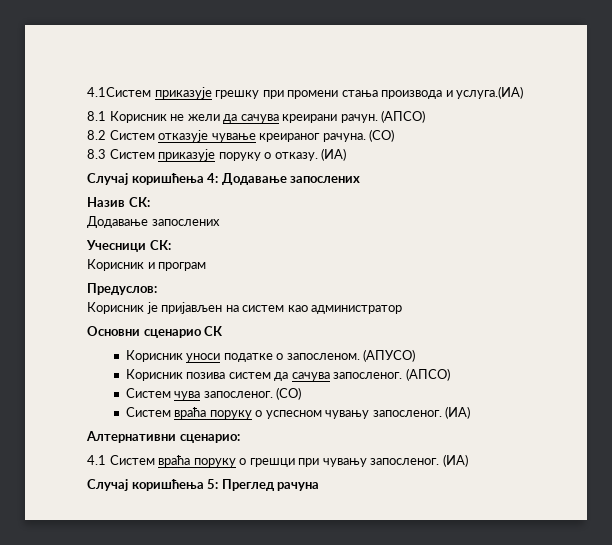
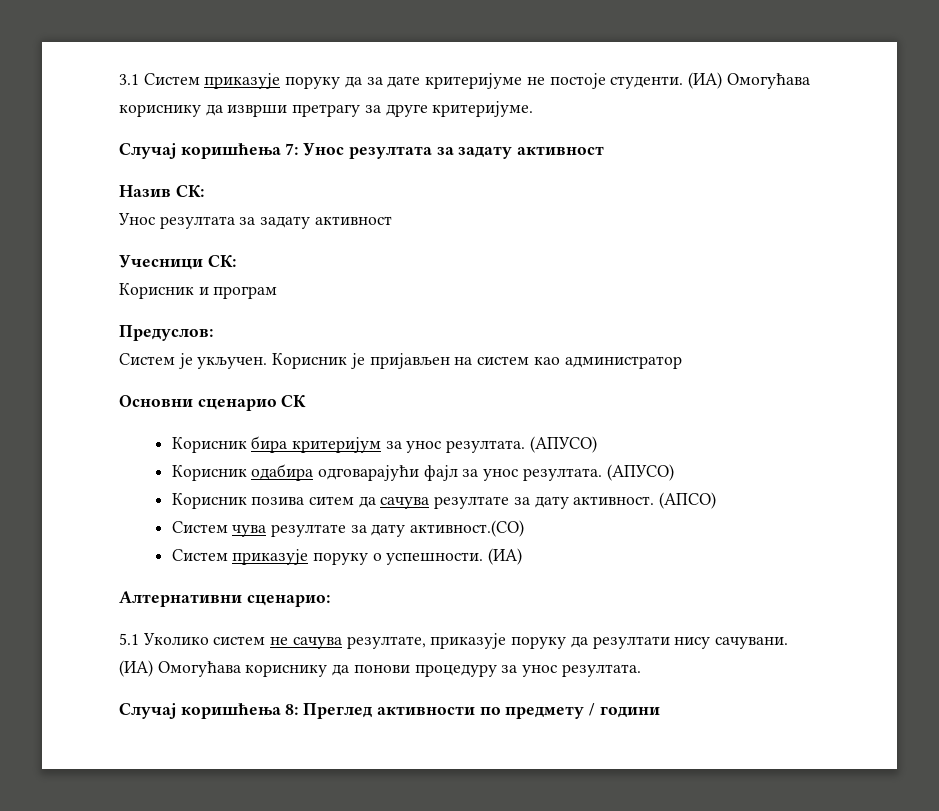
[87,86,524,99] [87,110,426,123] [87,129,395,142] [87,148,347,161] [87,173,361,185] [87,197,150,207] [87,216,220,228] 4.1Систем приказује грешку при промени стања производа и услуга.(ИА) // 8.1 Корисник не жели да сачува креирани рачун. (АПСО) // 8.2 Систем отказује чување креираног рачуна. (СО) // 8.3 Систем приказује поруку о отказу. (ИА) // Случај коришћења 4: Додавање запослених // Назив СК: // Додавање запослених -> [119,72,810,89] [119,101,534,117] [119,143,605,159] [119,185,204,198] [118,213,392,229] 3.1 Систем приказује поруку да за дате критеријуме не постоје студенти. (ИА) Омогућава кориснику да изврши претрагу за друге критеријуме. // Случај коришћења 7: Унос резултата за задату активност // Назив СК: // Унос резултата за задату активност
(157, 289) none -> [119,353,268,369] Систем је укључен.
[186,353,360,362] уноси податке о запосленом. -> [251,436,597,453] [171,464,602,481] бира критеријум за унос резултата. (АПУСО) // Корисник одабира одговарајући фајл за унос резултата.
[228,372,403,381] систем да сачува запосленог. -> [308,496,655,509] ситем да сачува резултате за дату активност.
[203,387,302,400] [125,407,442,419] запосленог. (СО) // Систем враћа поруку о успесном чувању запосленог. -> [270,520,525,537] [171,549,484,565] резултате за дату активност.(СО) // Систем приказује поруку о успешности.
[87,454,468,467] [87,479,320,491] 4.1 Систем враћа поруку о грешци при чувању запосленог. (ИА) // Случај коришћења 5: Преглед рачуна -> [119,633,788,649] [119,660,641,677] [119,703,660,719] 5.1 Уколико систем не сачува резултате, приказује поруку да резултати нису сачувани. (ИА) Омогућава кориснику да понови процедуру за унос резултата. // Случај коришћења 8: Преглед активности по предмету / години

